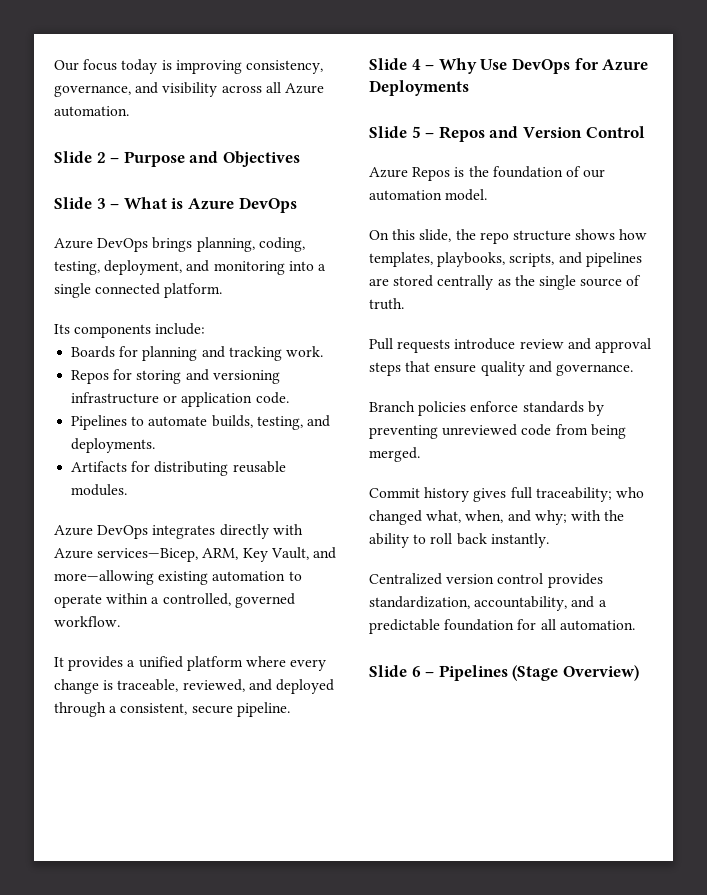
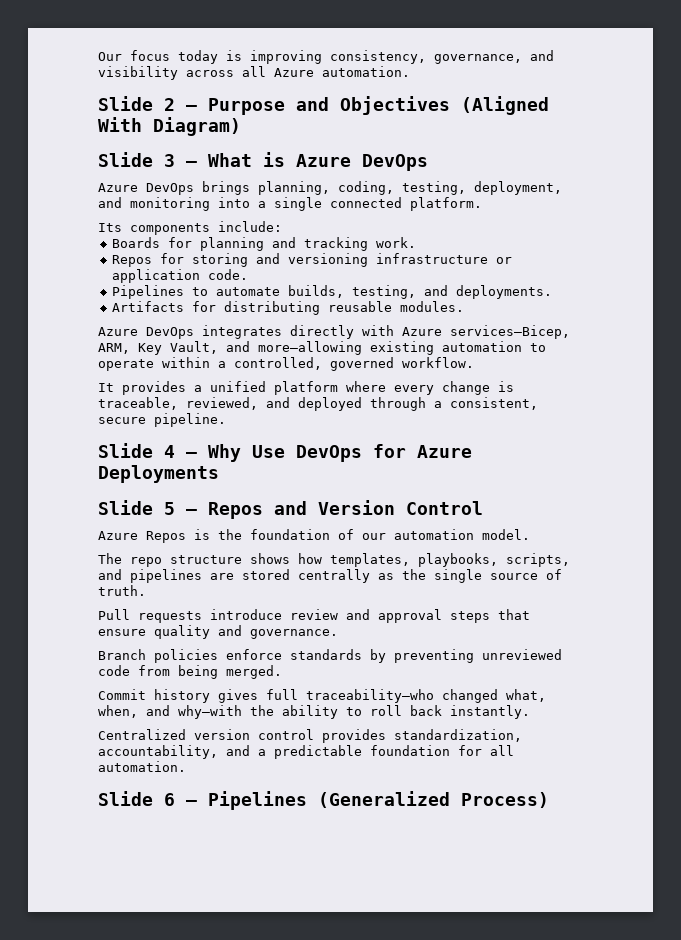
(300, 159) none -> [461,96,549,115] [98,117,241,136] (Aligned With Diagram)
[369,229,476,242] On this slide, the -> [98,553,122,564] The
[535,487,644,502] traceability; who -> [306,689,434,703] traceability—who
[534,510,601,525] why; with -> [178,705,242,719] why—with
[512,665,639,681] (Stage Overview) -> [318,791,549,808] (Generalized Process)

